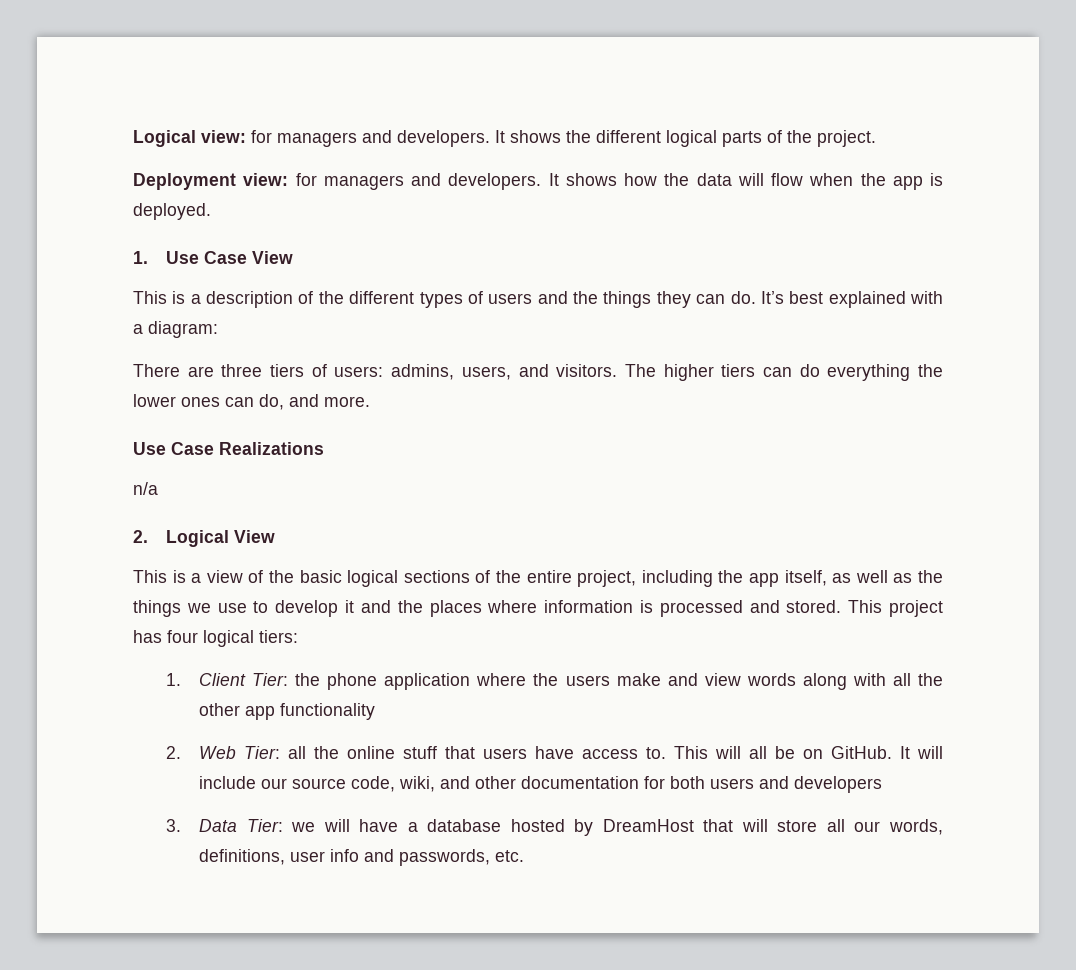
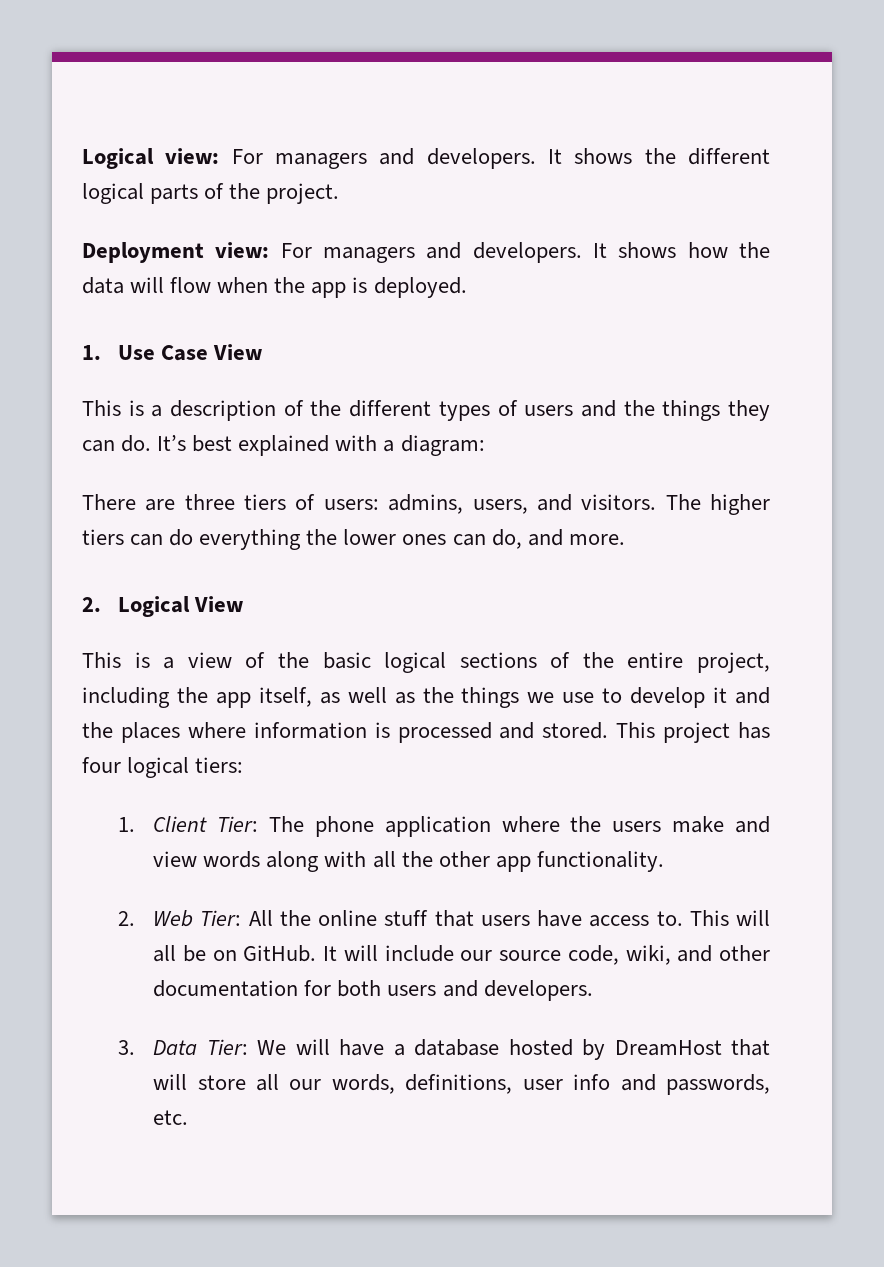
[251,130,272,143] for -> [231,149,263,164] For
[295,173,317,186] for -> [280,243,312,258] For
[133,442,324,455] [133,482,158,495] // Use Case Realizations // n/a -> (625, 539) none
[295,673,321,686] the -> [268,816,304,832] The
[280,703,376,720] functionality -> [536,851,664,872] functionality.
[288,746,307,759] all -> [248,910,273,926] All
[794,776,883,793] developers -> [483,980,593,1001] developers.
[291,822,316,832] we -> [257,1040,287,1055] We

